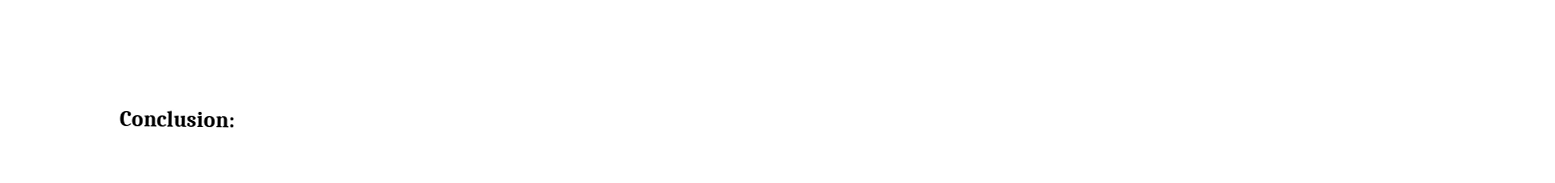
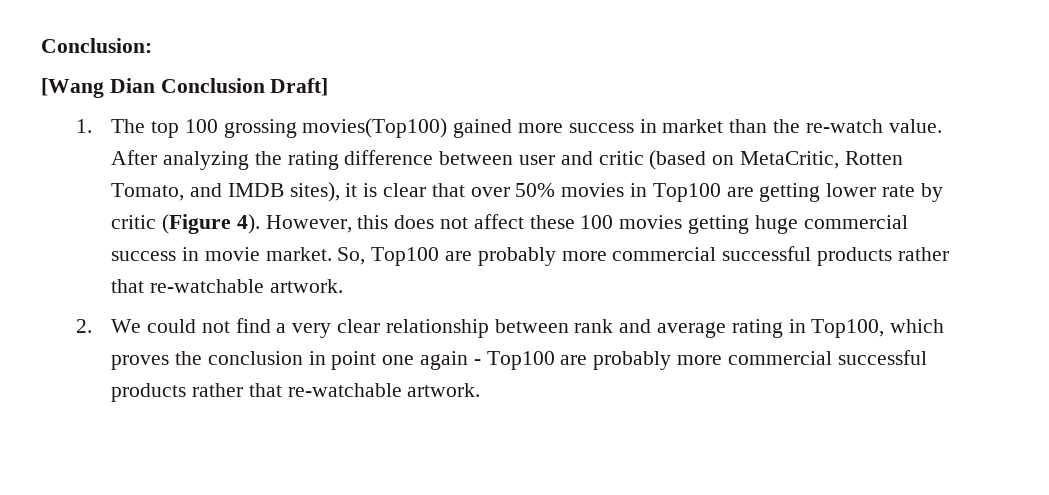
(235, 118) none -> [41,78,329,98] [76,118,942,138] [111,150,903,170] [111,182,943,202] [111,214,908,234] [111,246,949,266] [111,279,343,293] [76,318,945,338] [111,350,927,370] [111,383,481,402] // [Wang Dian Conclusion Draft] // 1. The top 100 grossing movies(Top100) gained more success in market than the re-watch value. After analyzing the rating difference between user and critic (based on MetaCritic, Rotten Tomato, and IMDB sites), it is clear that over 50% movies in Top100 are getting lower rate by critic (Figure 4). However, this does not affect these 100 movies getting huge commercial success in movie market. So, Top100 are probably more commercial successful products rather that re-watchable artwork. // 2. We could not find a very clear relationship between rank and average rating in Top100, which proves the conclusion in point one again - Top100 are probably more commercial successful products rather that re-watchable artwork.

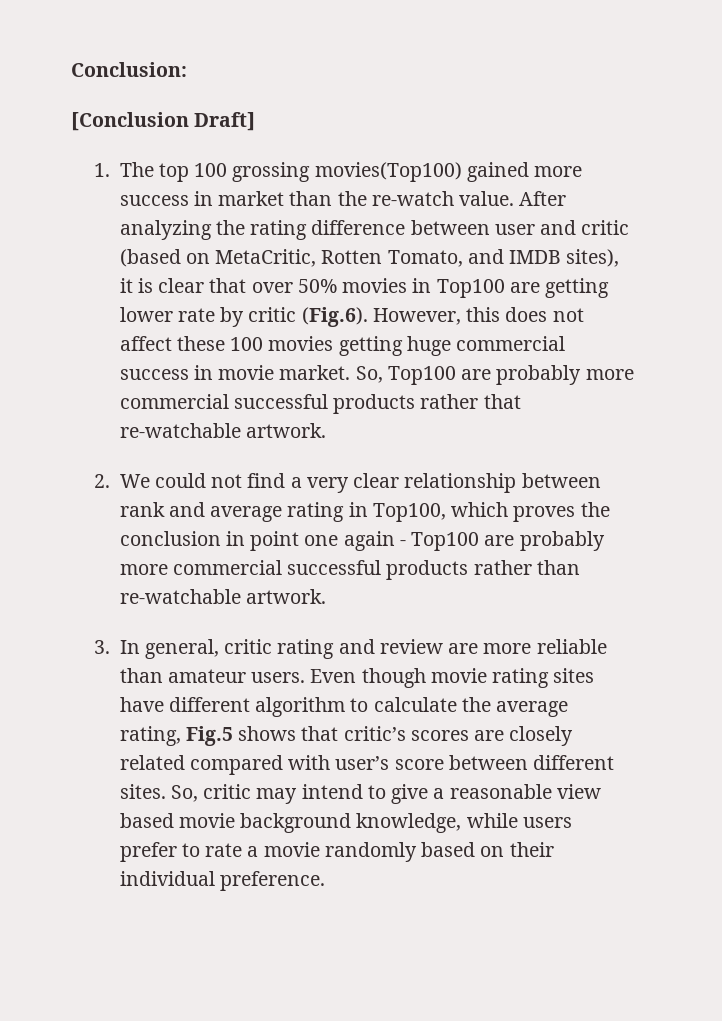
[41,78,265,98] [Wang Dian Conclusion -> [71,112,189,131] [Conclusion
[162,214,260,234] (Figure 4). -> [301,307,368,327] (Fig.6).
[248,383,481,397] that re-watchable artwork. -> [536,560,580,575] [119,589,326,604] [93,639,607,659] [119,668,595,688] [119,697,569,717] [119,726,574,746] [119,755,615,775] [119,784,601,804] [119,813,572,833] [119,842,554,862] [119,871,325,891] than re-watchable artwork. // 3. In general, critic rating and review are more reliable than amateur users. Even though movie rating sites have different algorithm to calculate the average rating, Fig.5 shows that critic’s scores are closely related compared with user’s score between different sites. So, critic may intend to give a reasonable view based movie background knowledge, while users prefer to rate a movie randomly based on their individual preference.

